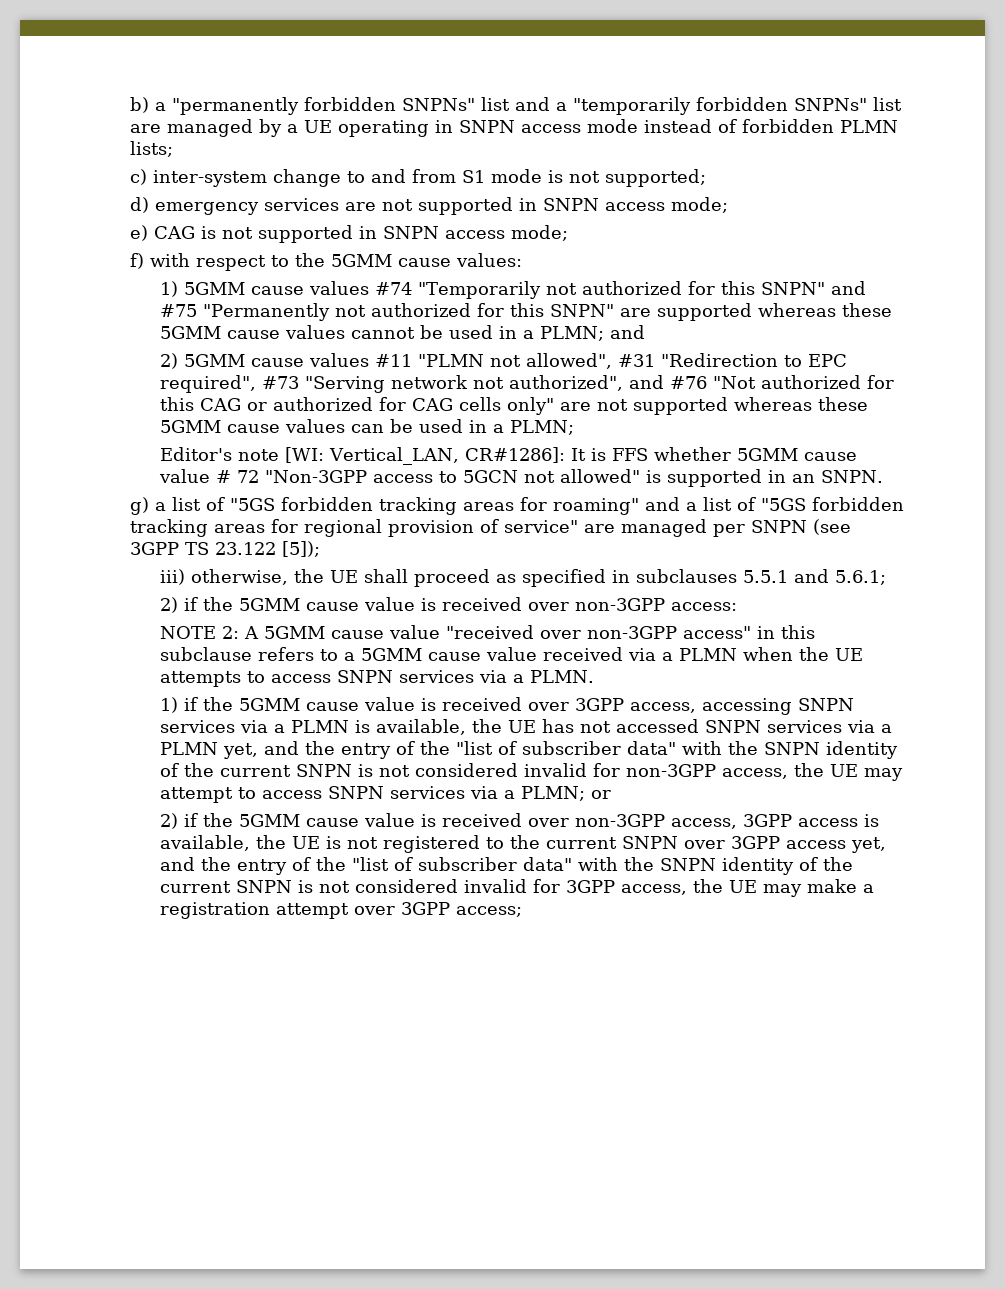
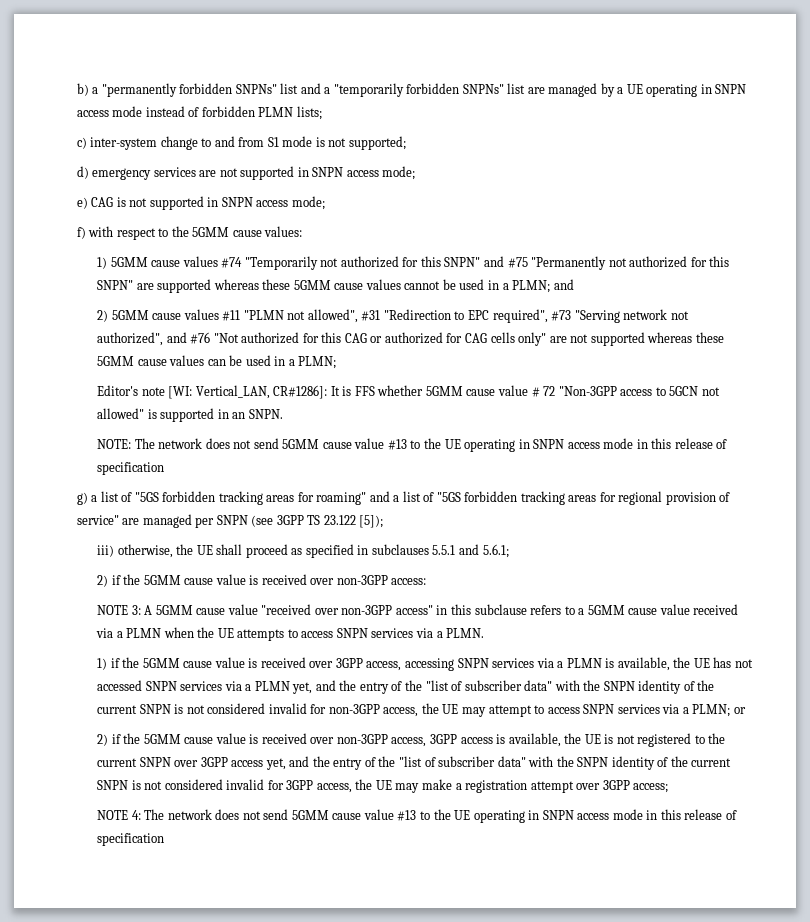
(883, 476) none -> [97,438,728,452] [97,462,165,475] // NOTE: The network does not send 5GMM cause value #13 to the UE operating in SNPN access mode in this release of specification
[221,626,239,639] 2: -> [131,605,141,615] 3:
(522, 911) none -> [97,809,737,823] [97,833,165,846] // NOTE 4: The network does not send 5GMM cause value #13 to the UE operating in SNPN access mode in this release of specification

